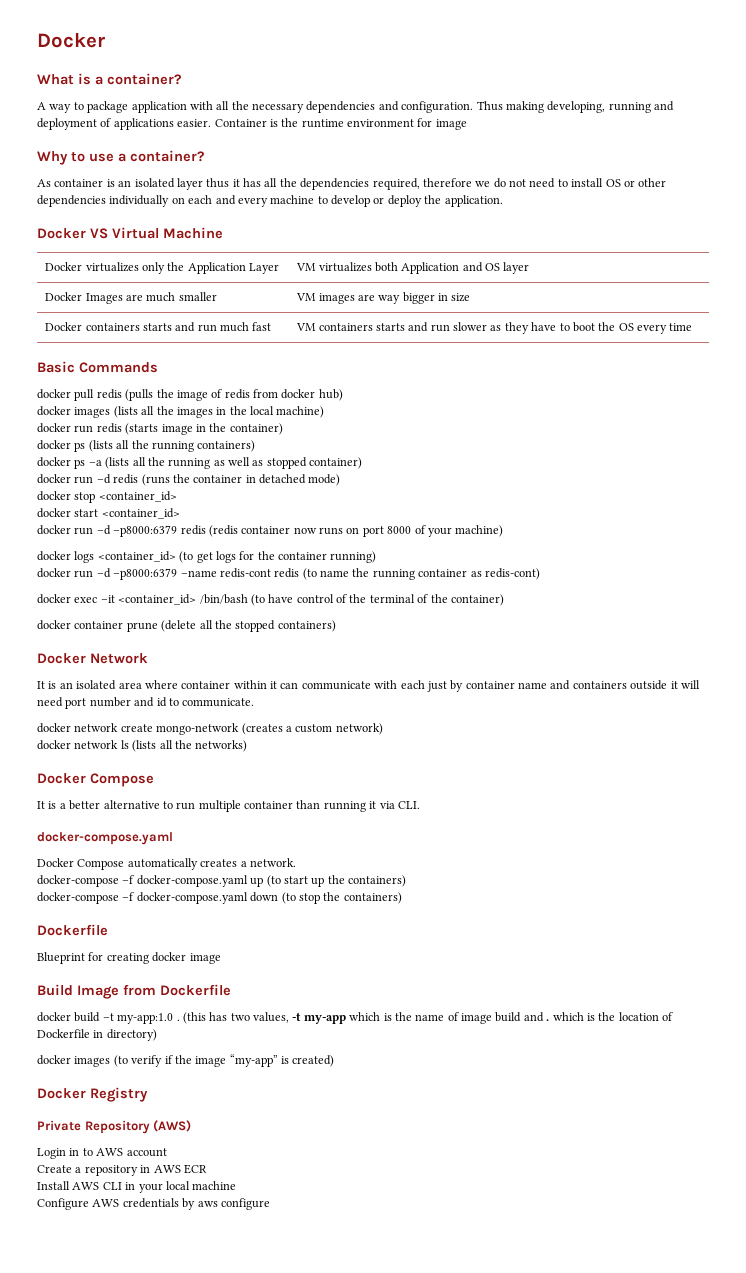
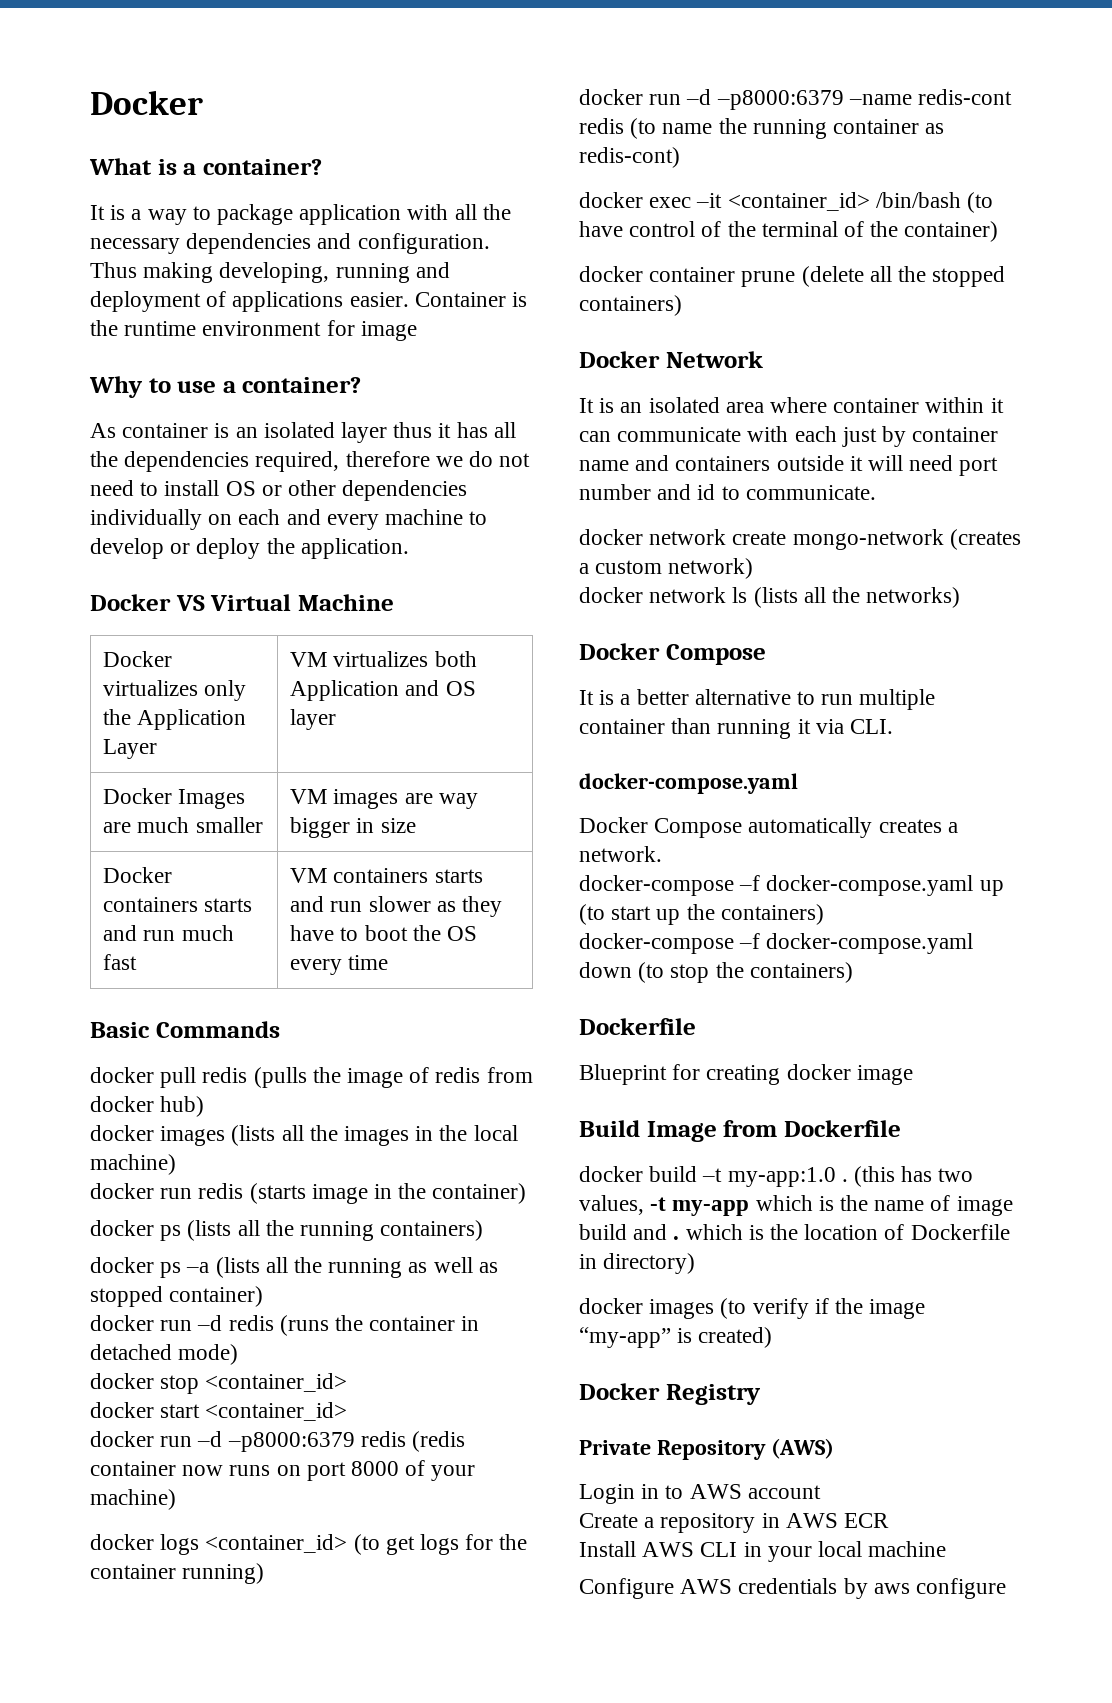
[37,102,46,110] A -> [90,205,142,220] It is a

